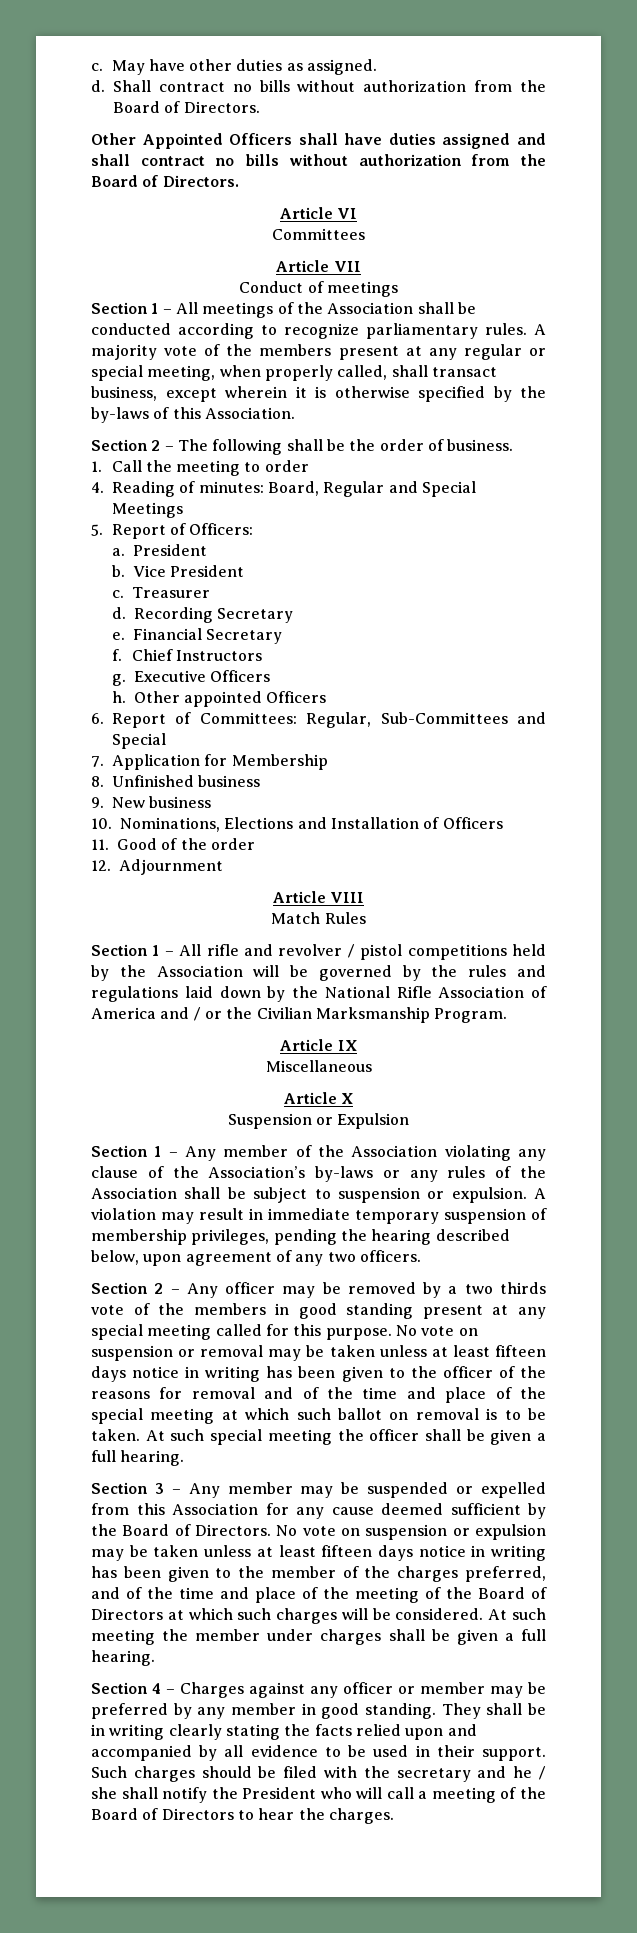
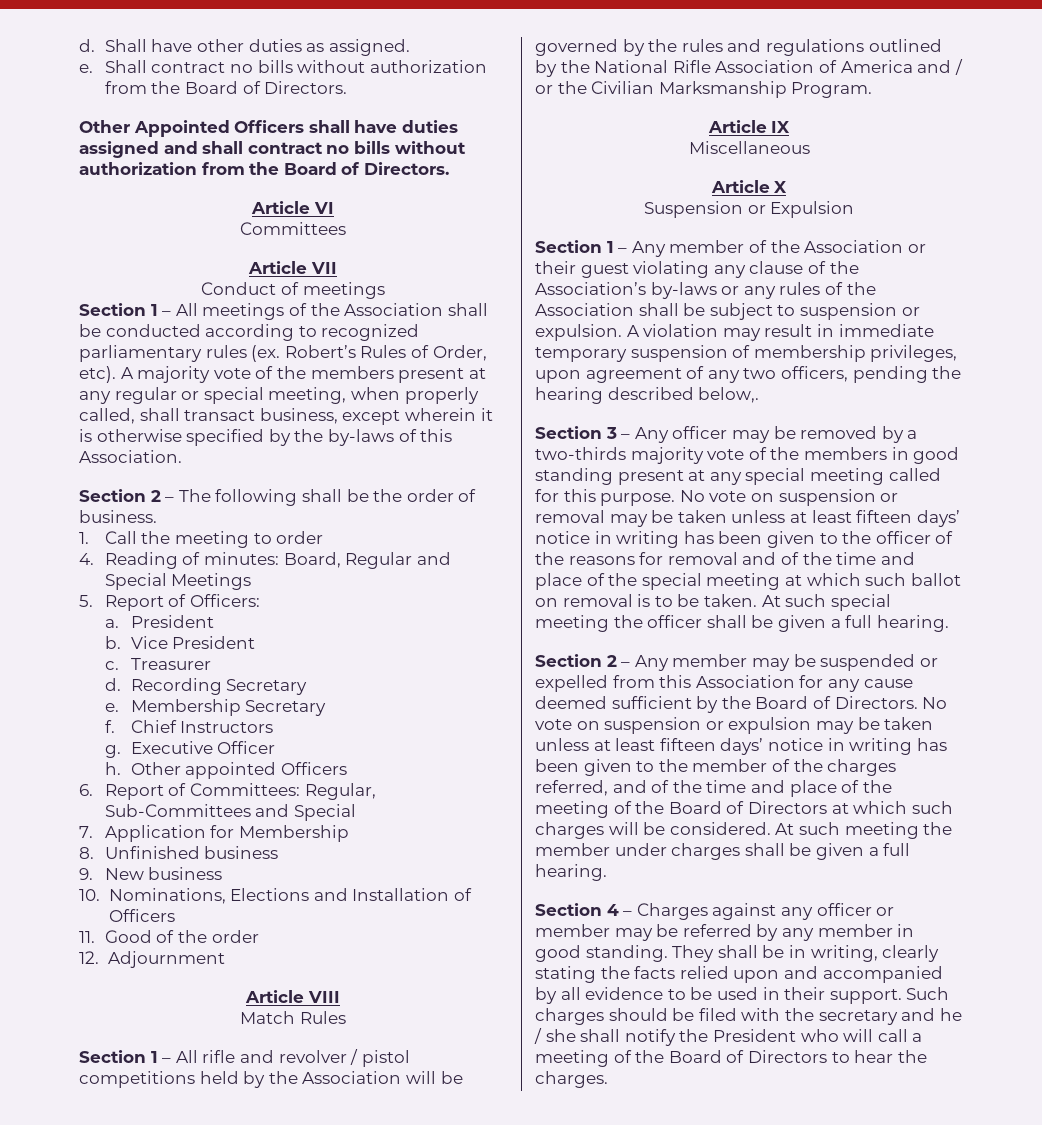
[91,60,145,75] c. May -> [79,39,147,52] d. Shall
[91,80,105,92] d. -> [79,64,93,73] e.
[284,323,527,339] recognize parliamentary rules. -> [321,324,420,341] [79,345,487,362] [79,366,116,383] recognized parliamentary rules (ex. Robert’s Rules of Order, etc).
[132,628,202,640] Financial -> [130,699,241,716] Membership
[209,670,270,682] Officers -> [217,741,276,754] Officer
[184,986,261,998] laid down -> [868,39,942,52] outlined
(438, 1151) none -> [907,244,926,253] [535,261,629,278] or their guest
[273,1229,510,1245] [91,1250,139,1265] pending the hearing described below, -> (958, 353) none
[359,1250,421,1262] [91,1282,164,1294] officers. // Section 2 -> [780,366,962,383] [535,387,760,404] [535,426,617,439] officers, pending the hearing described below,. // Section 3
[464,1282,546,1294] two thirds -> [535,447,704,464] two-thirds majority
[91,1366,126,1382] days -> [916,510,960,527] days’
[154,1483,164,1494] 3 -> [606,655,617,667] 2
[377,1545,413,1561] days -> [720,738,764,755] days’
[464,1566,546,1582] preferred, -> [535,780,608,796] referred,
[91,1703,168,1719] preferred -> [682,924,752,937] referred
[109,1724,165,1740] writing -> [810,945,878,962] writing,

